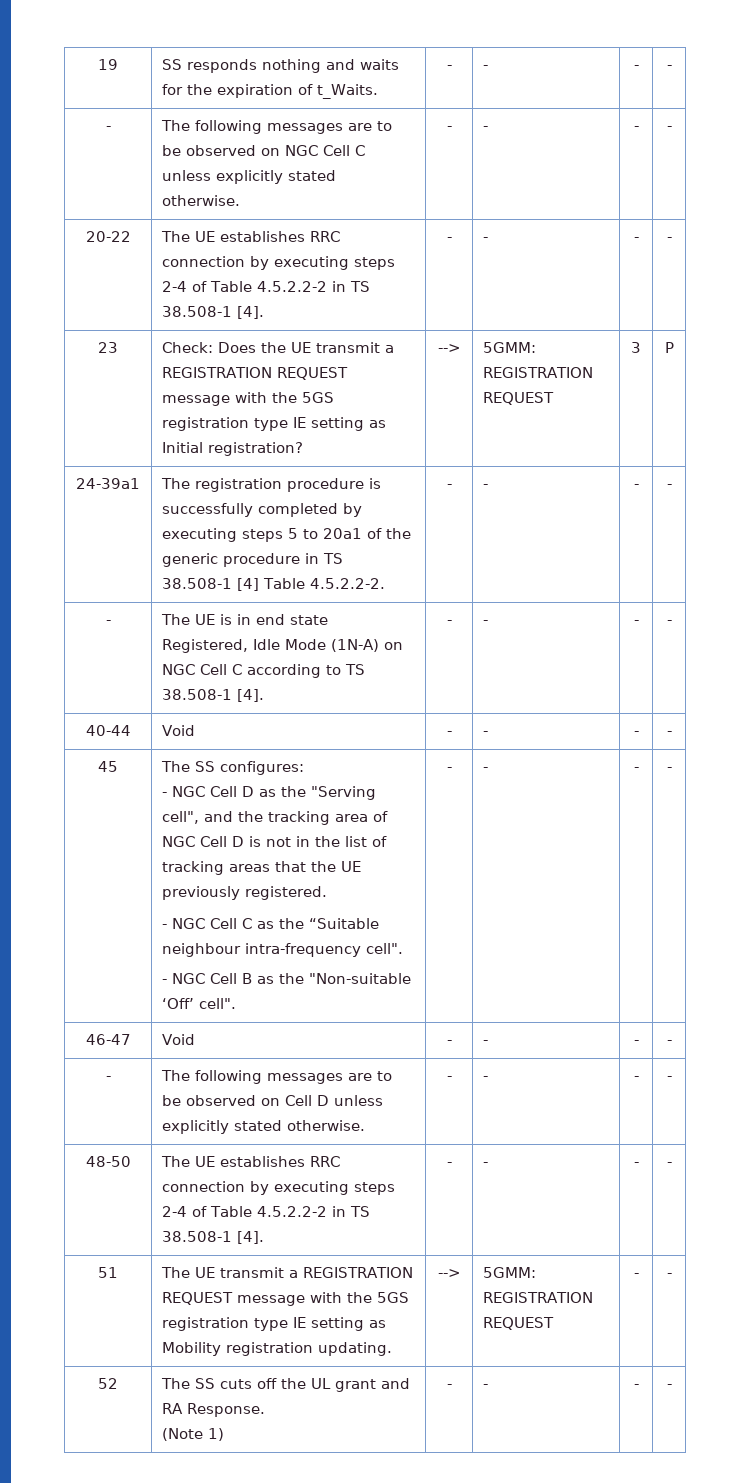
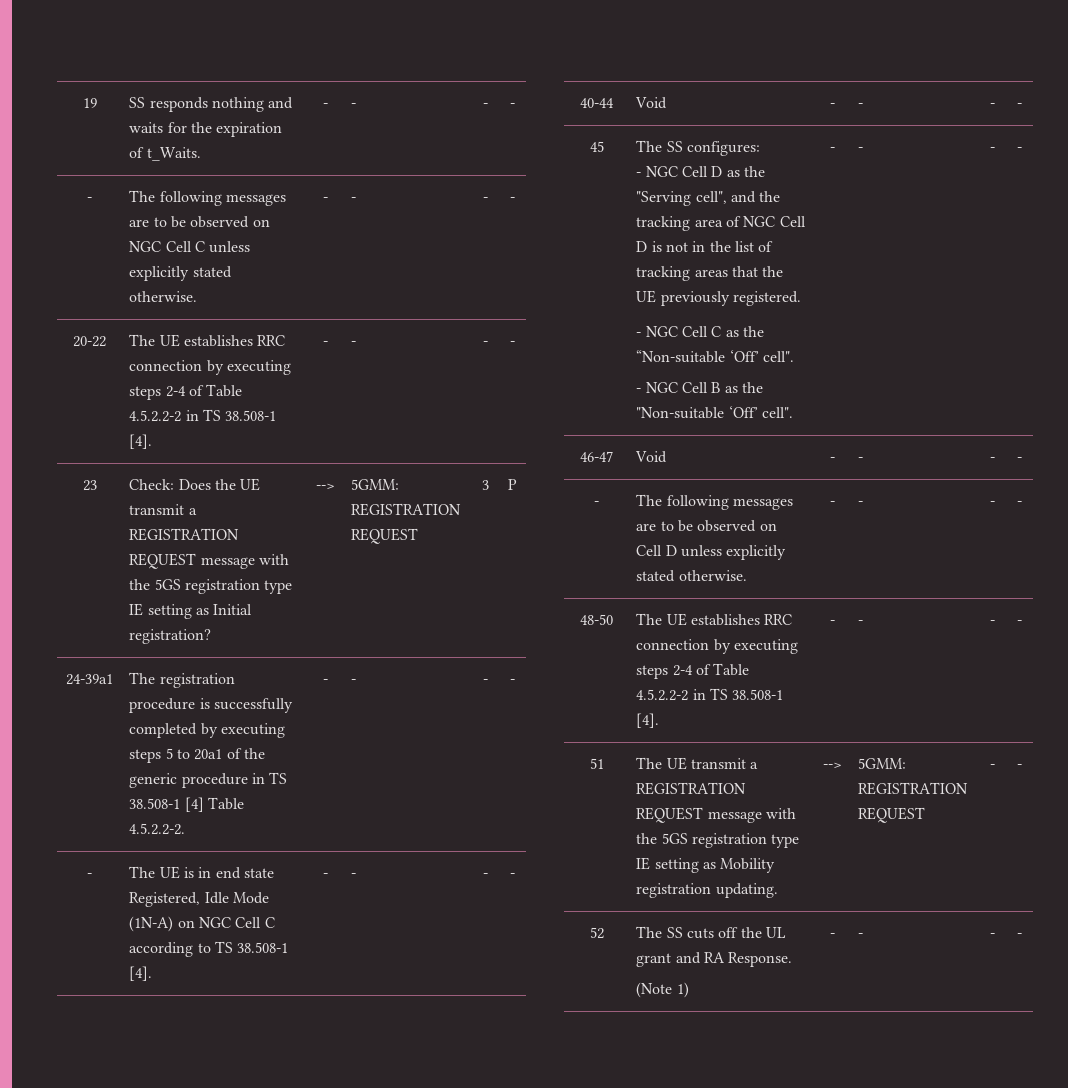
[309,918,380,929] [162,943,362,957] “Suitable neighbour intra-frequency -> [636,350,759,363] “Non-suitable ‘Off’

